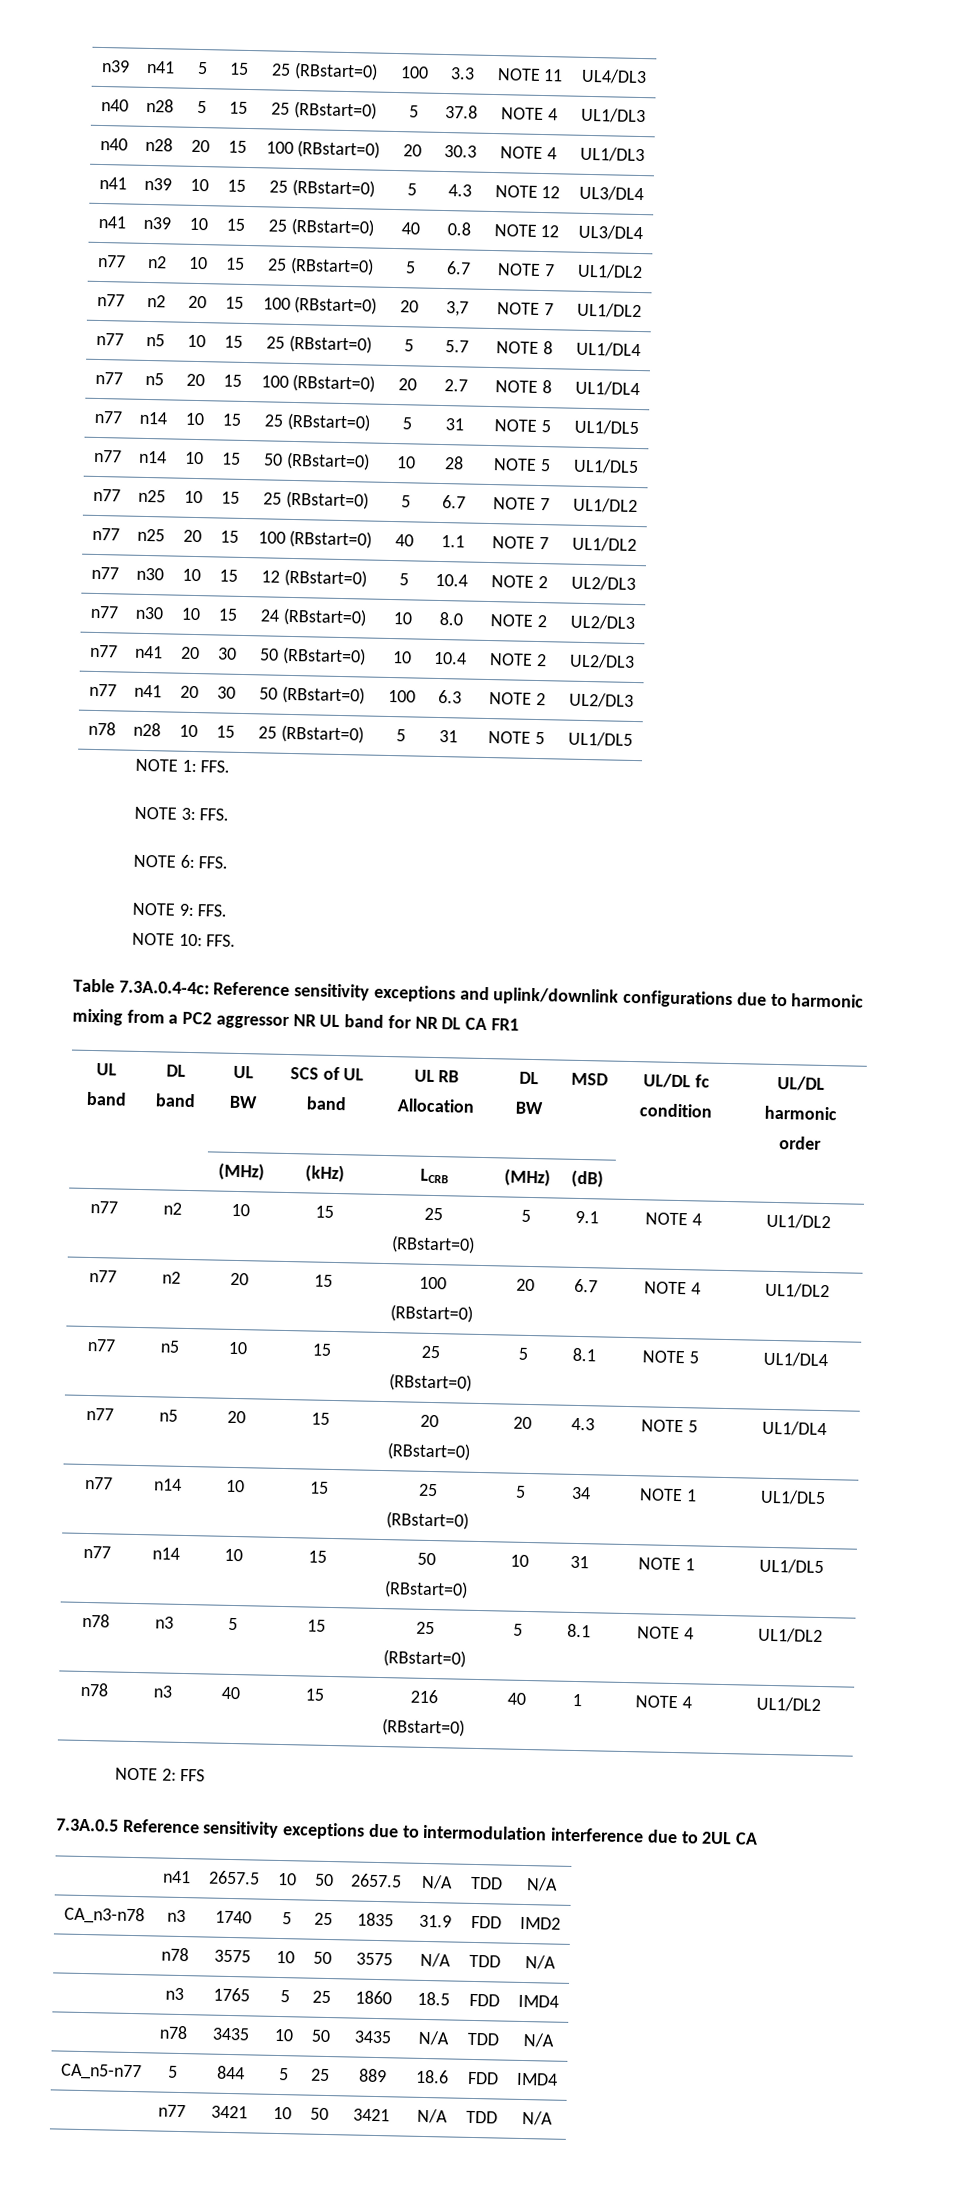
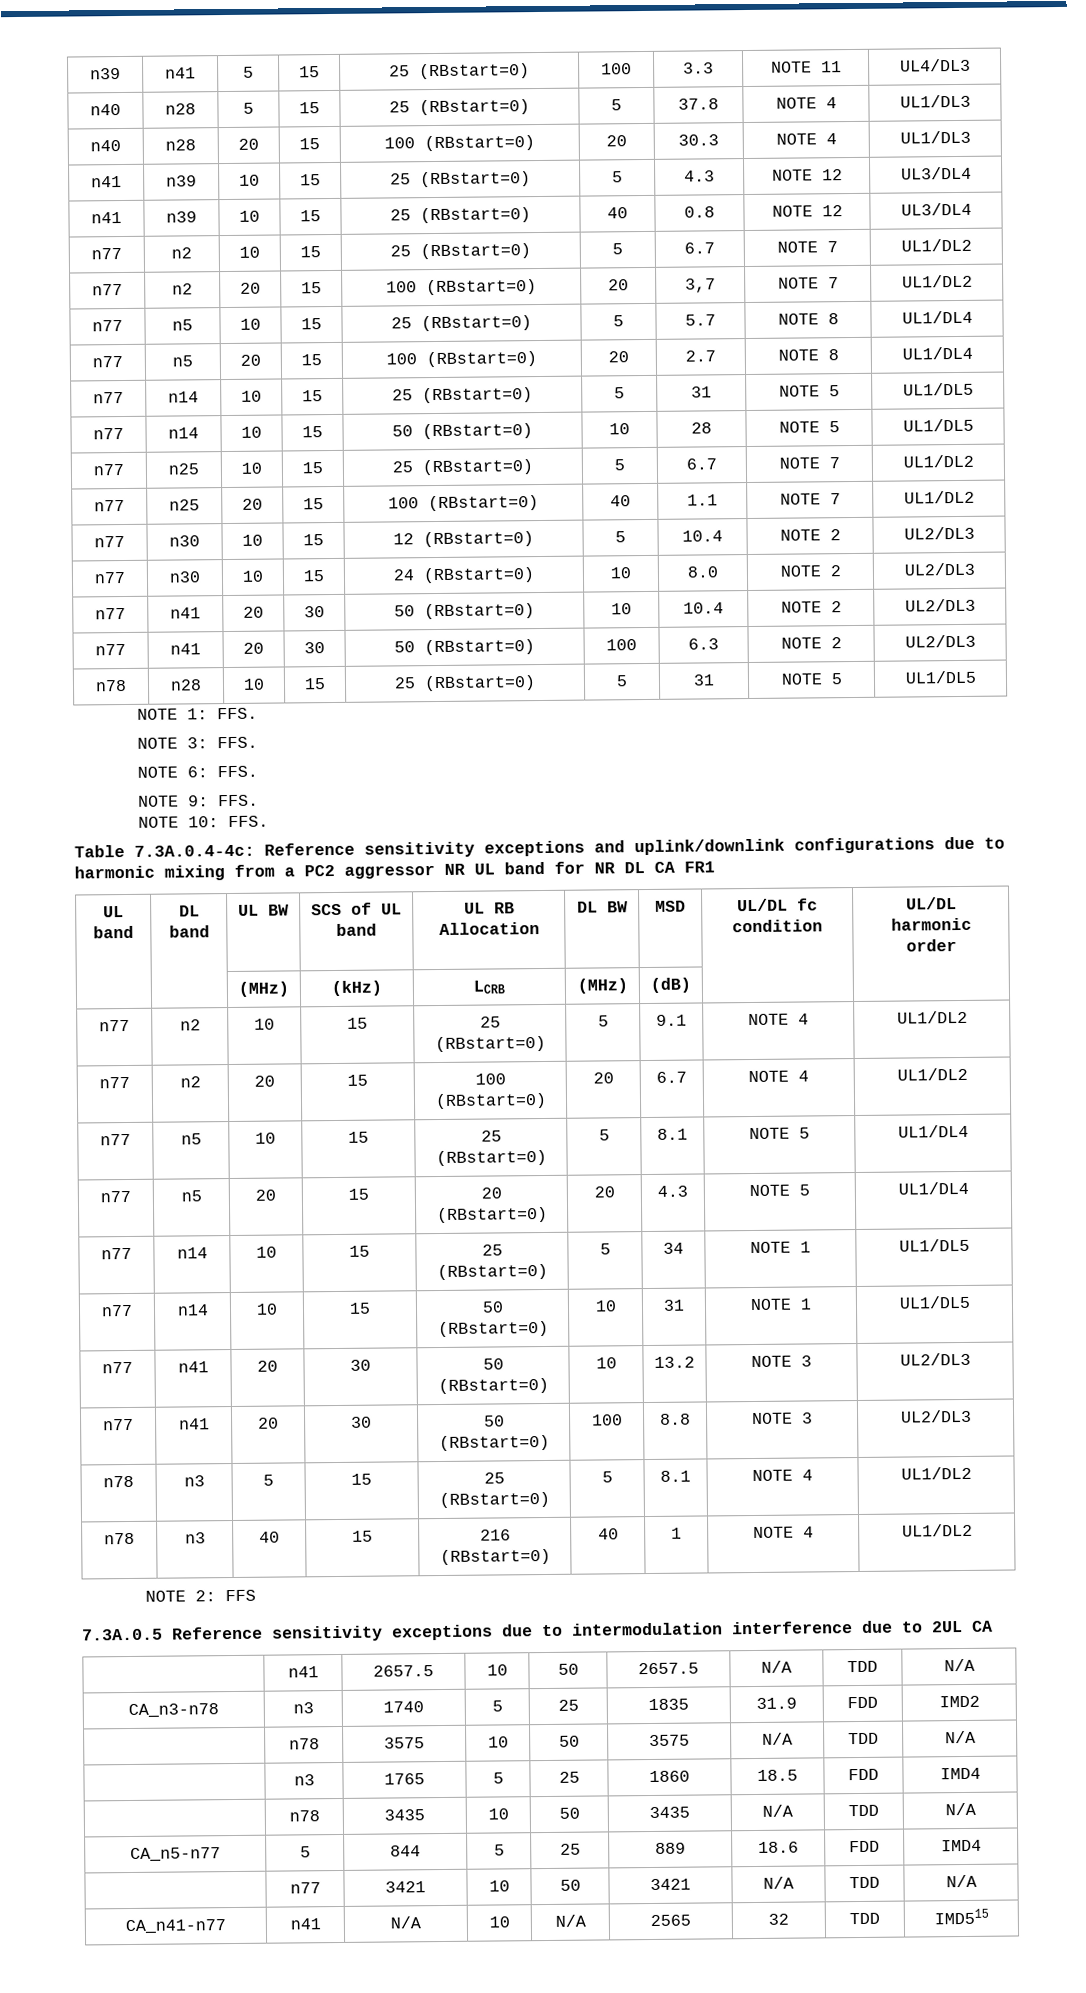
(824, 1566) none -> [102,1361,133,1374] [177,1361,209,1373] [257,1360,278,1372] [350,1359,371,1371] [482,1358,504,1370] [437,1377,549,1395] [595,1357,617,1369] [654,1356,695,1368] [751,1355,812,1368] [899,1352,971,1366] [103,1418,134,1431] [178,1418,210,1430] [258,1417,279,1429] [351,1416,372,1428] [483,1415,505,1427] [438,1434,550,1452] [591,1414,623,1426] [660,1413,691,1425] [752,1412,813,1425] [899,1409,972,1423] // n77 | n41 | 20 | 30 | 50 (RBstart=0) | 10 | 13.2 | NOTE 3 | UL2/DL3 // n77 | n41 | 20 | 30 | 50 (RBstart=0) | 100 | 8.8 | NOTE 3 | UL2/DL3
(553, 2118) none -> [125,1919,226,1935] [289,1918,321,1930] [390,1916,421,1929] [488,1916,510,1928] [554,1914,586,1927] [650,1914,691,1927] [768,1913,789,1925] [849,1912,880,1925] [933,1908,989,1925] // CA_n41-n77 | n41 | N/A | 10 | N/A | 2565 | 32 | TDD | IMD515

